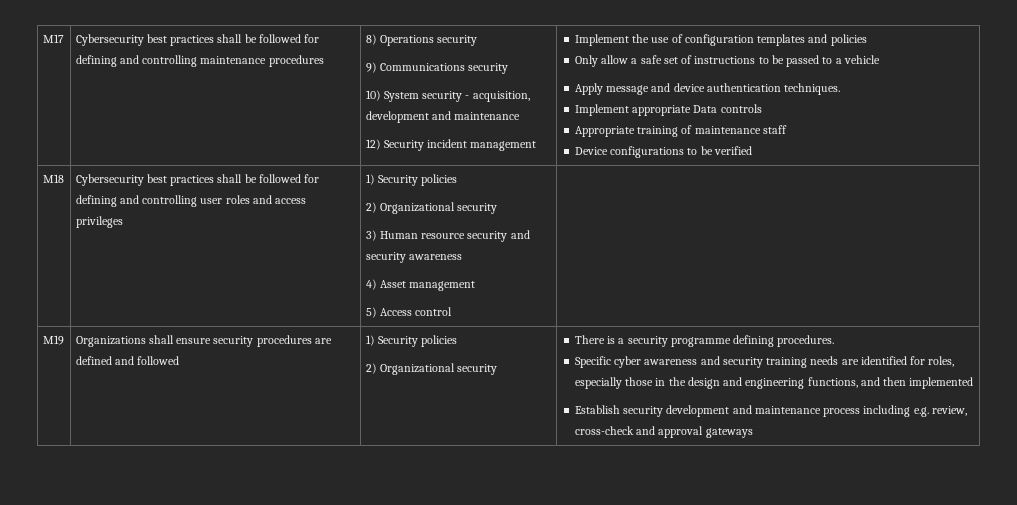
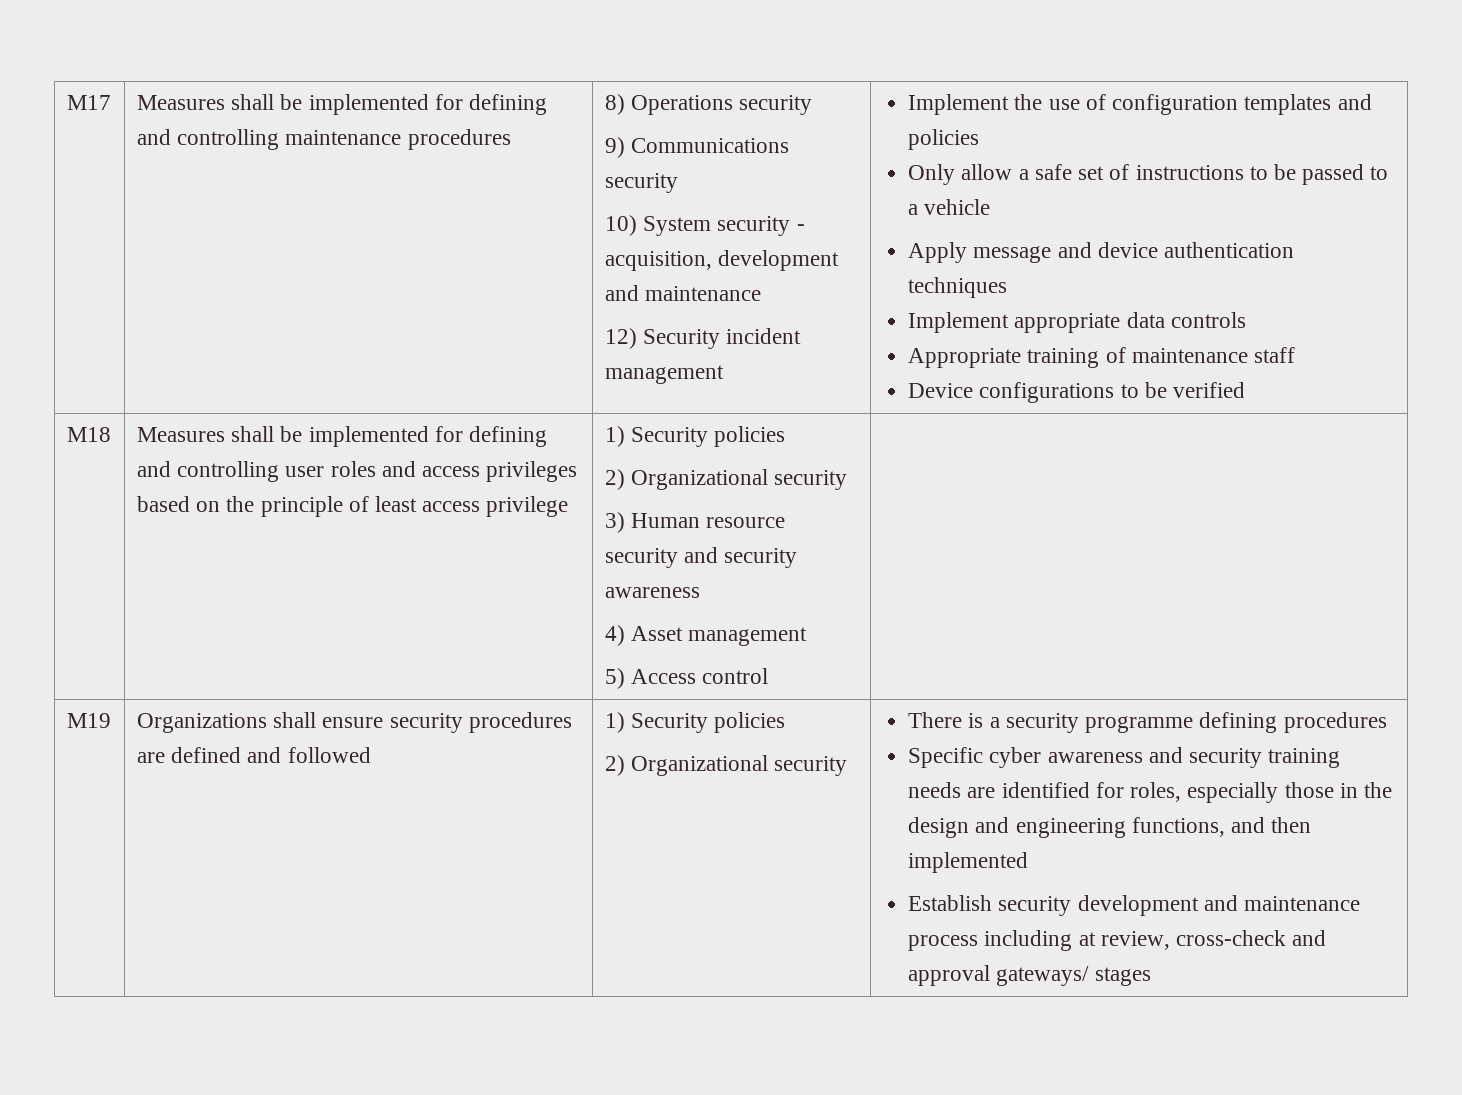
[75,34,301,46] Cybersecurity best practices shall be followed -> [136,94,429,115] Measures shall be implemented
[784,83,841,95] techniques. -> [908,277,1008,298] techniques
[693,105,718,113] Data -> [1126,312,1165,328] data
[75,174,301,186] Cybersecurity best practices shall be followed -> [136,426,429,447] Measures shall be implemented
(123, 222) none -> [136,496,569,517] based on the principle of least access privilege
[777,335,835,347] procedures. -> [1283,712,1387,733] procedures
[913,407,929,417] e.g. -> [1078,932,1096,946] at
[705,428,753,438] gateways -> [996,966,1151,986] gateways/ stages

